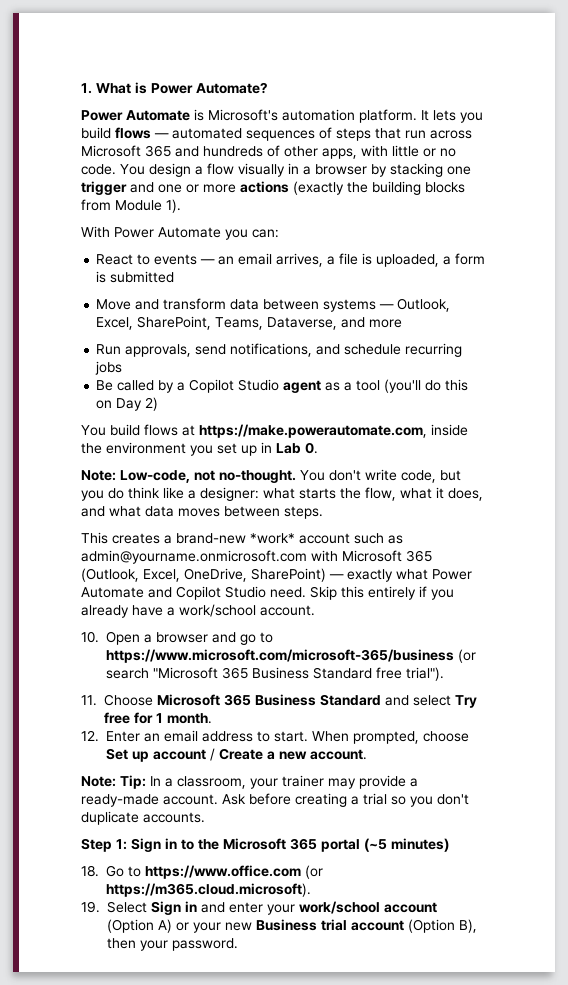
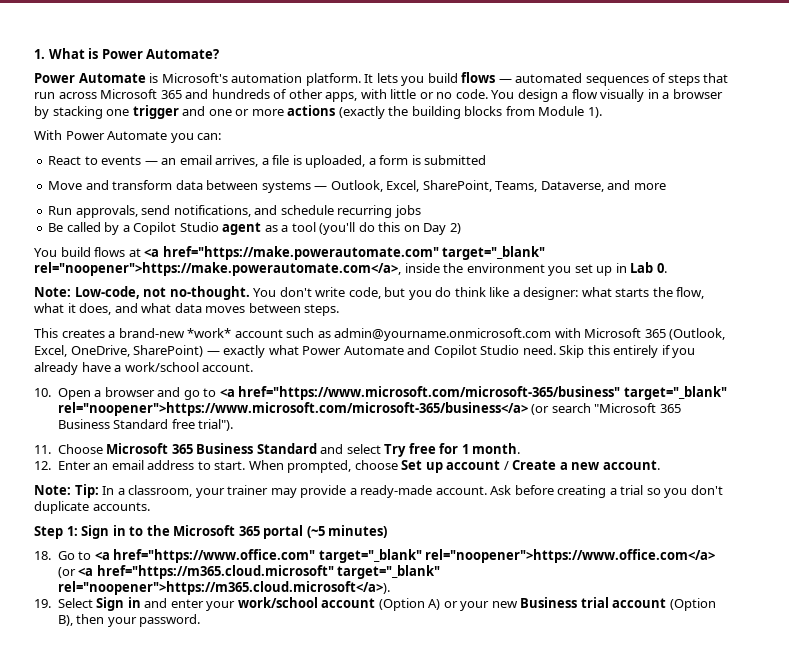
[199,424,427,438] https://make.powerautomate.com, -> [144,246,546,260] [34,262,401,276] <a href="https://make.powerautomate.com" target="_blank" rel="noopener">https://make.powerautomate.com</a>,
[106,649,454,663] https://www.microsoft.com/microsoft-365/business -> [219,386,727,400] [57,402,528,416] <a href="https://www.microsoft.com/microsoft-365/business" target="_blank" rel="noopener">https://www.microsoft.com/microsoft-365/business</a>
[145,865,323,879] [106,883,311,897] https://www.office.com (or https://m365.cloud.microsoft). -> [94,549,716,563] [57,565,441,579] [57,581,390,595] <a href="https://www.office.com" target="_blank" rel="noopener">https://www.office.com</a> (or <a href="https://m365.cloud.microsoft" target="_blank" rel="noopener">https://m365.cloud.microsoft</a>).

